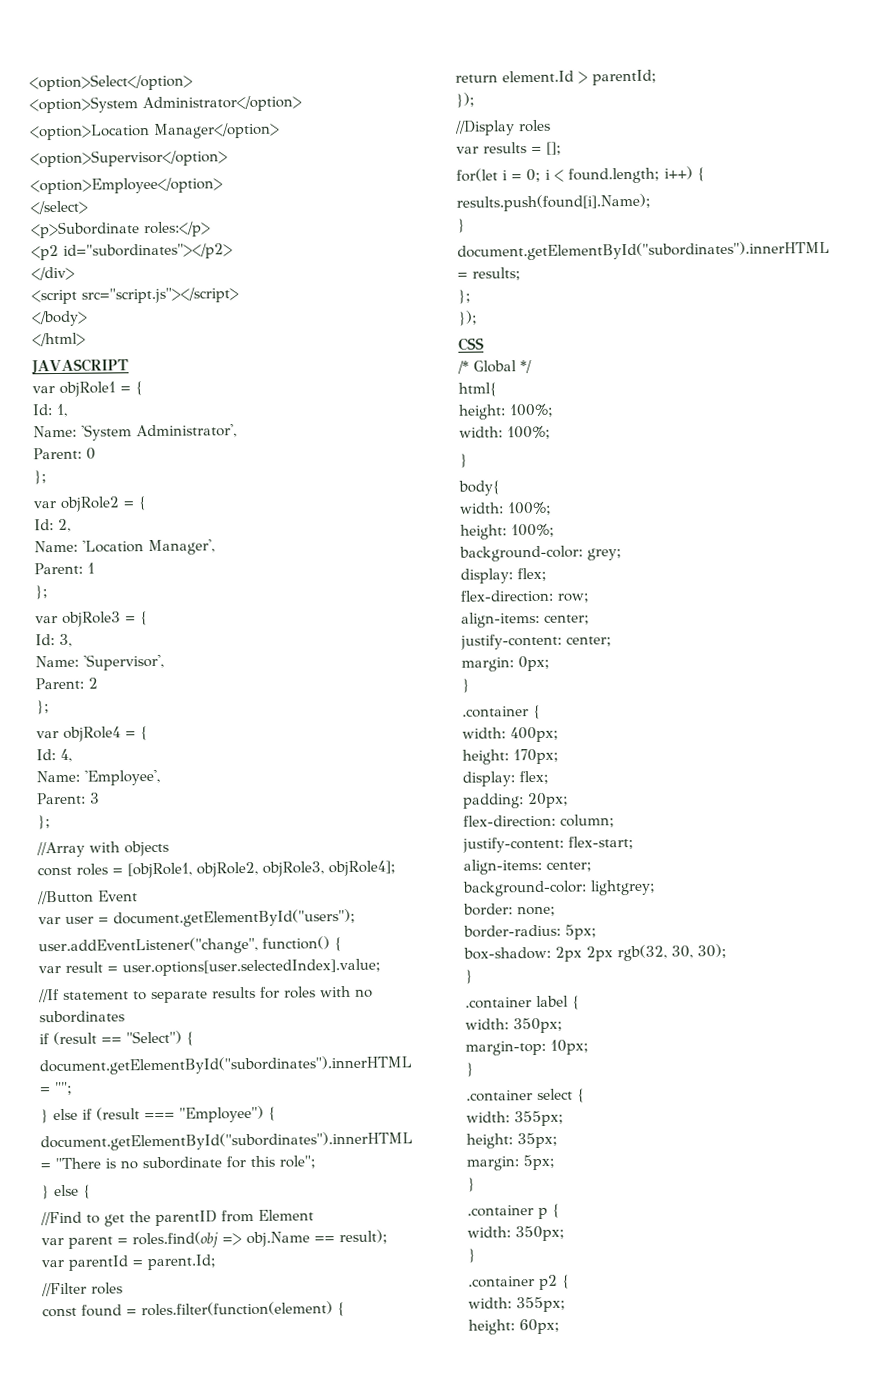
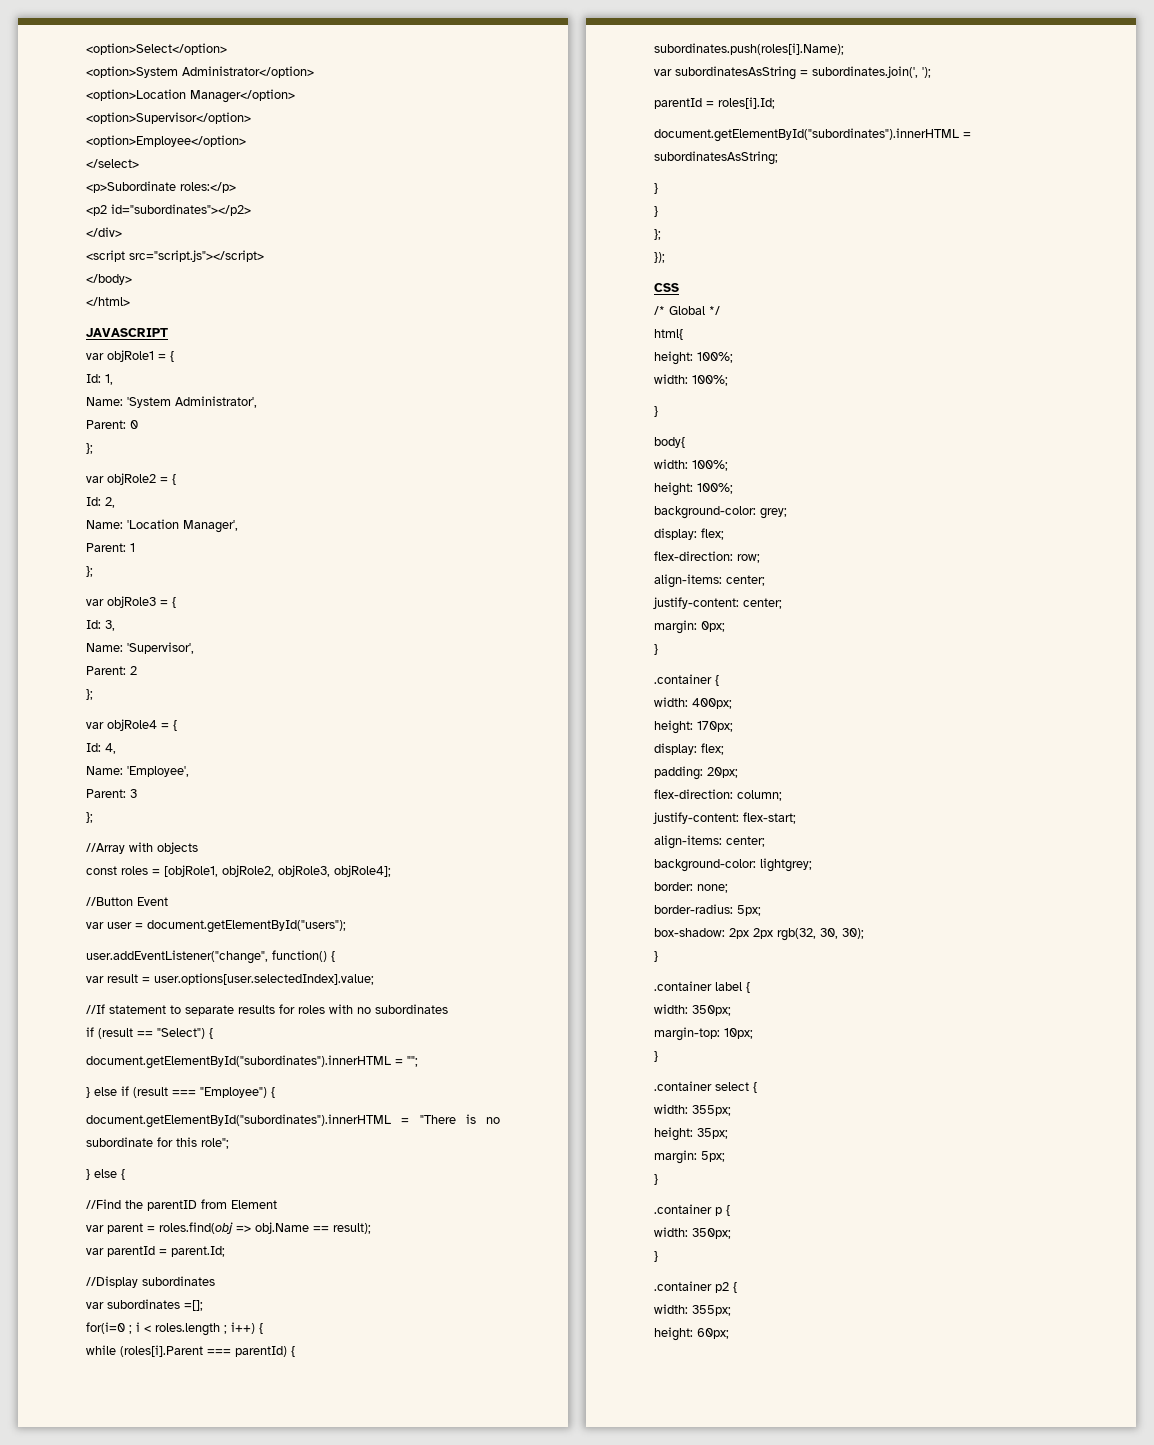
[86,1214,125,1227] to get -> (121, 1204) none
[41,1282,123,1297] [42,1301,346,1318] [455,69,657,86] [455,92,475,108] // //Filter roles // const found = roles.filter(function(element) { // return element.Id > parentId; // }); -> (225, 1251) none
[518,119,551,133] [456,141,562,155] [456,166,706,184] [456,193,651,212] [456,218,466,233] [457,240,830,261] [457,267,521,281] roles // var results = []; // for(let i = 0; i < found.length; i++) { // results.push(found[i].Name); // } // document.getElementById("subordinates").innerHTML = results; -> [142,1276,215,1286] [86,1299,203,1311] [86,1322,263,1336] [86,1345,295,1357] [654,43,844,55] [654,66,931,80] [654,97,775,109] [654,128,971,142] [654,151,778,165] [654,183,658,194] [654,206,658,217] subordinates // var subordinates =[]; // for(i=0 ; i < roles.length ; i++) { // while (roles[i].Parent === parentId) { // subordinates.push(roles[i].Name); // var subordinatesAsString = subordinates.join(', '); // parentId = roles[i].Id; // document.getElementById("subordinates").innerHTML = subordinatesAsString; // } // }

